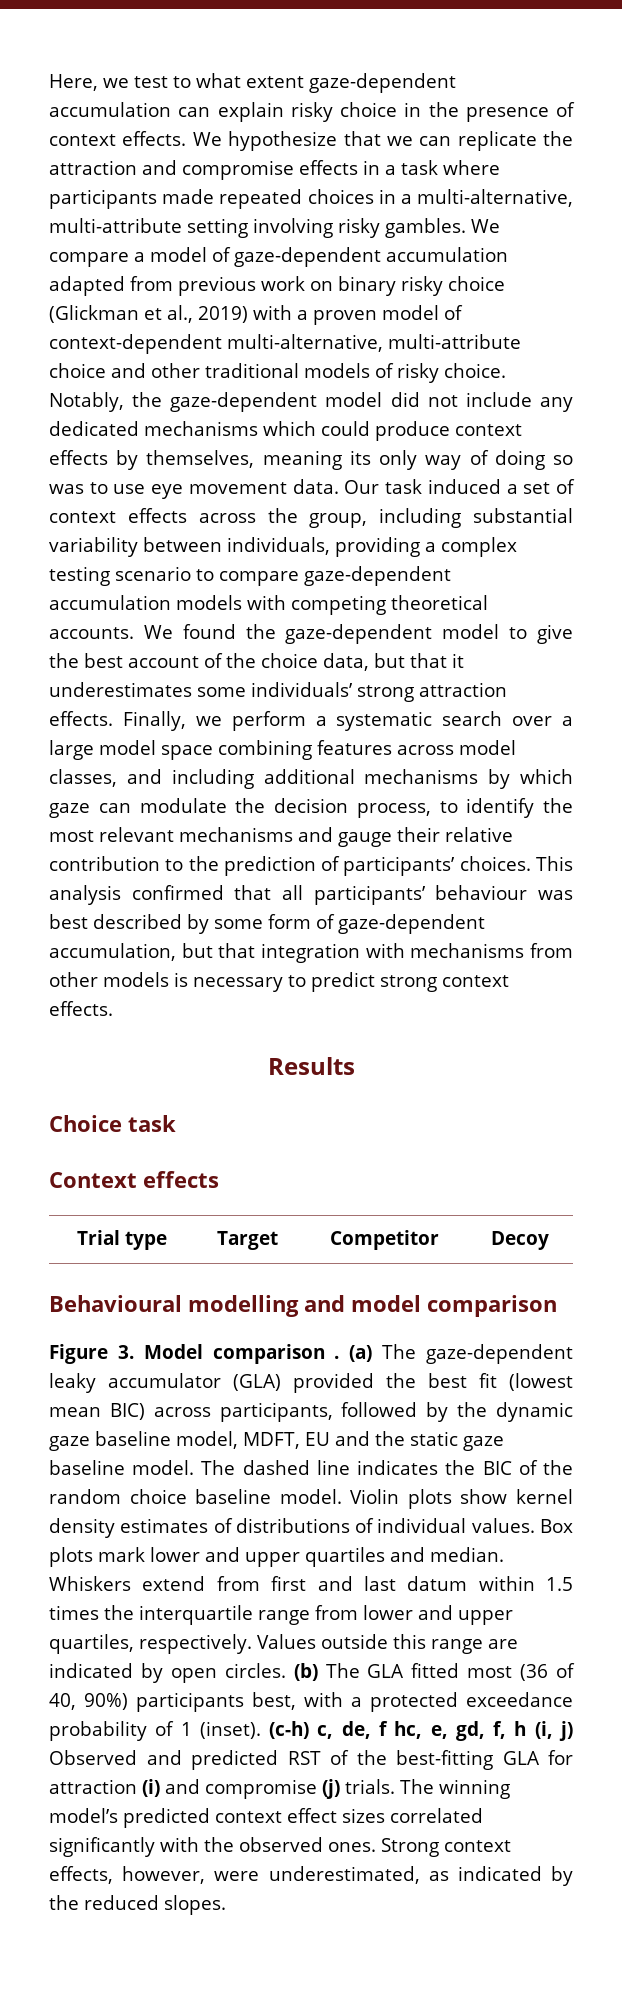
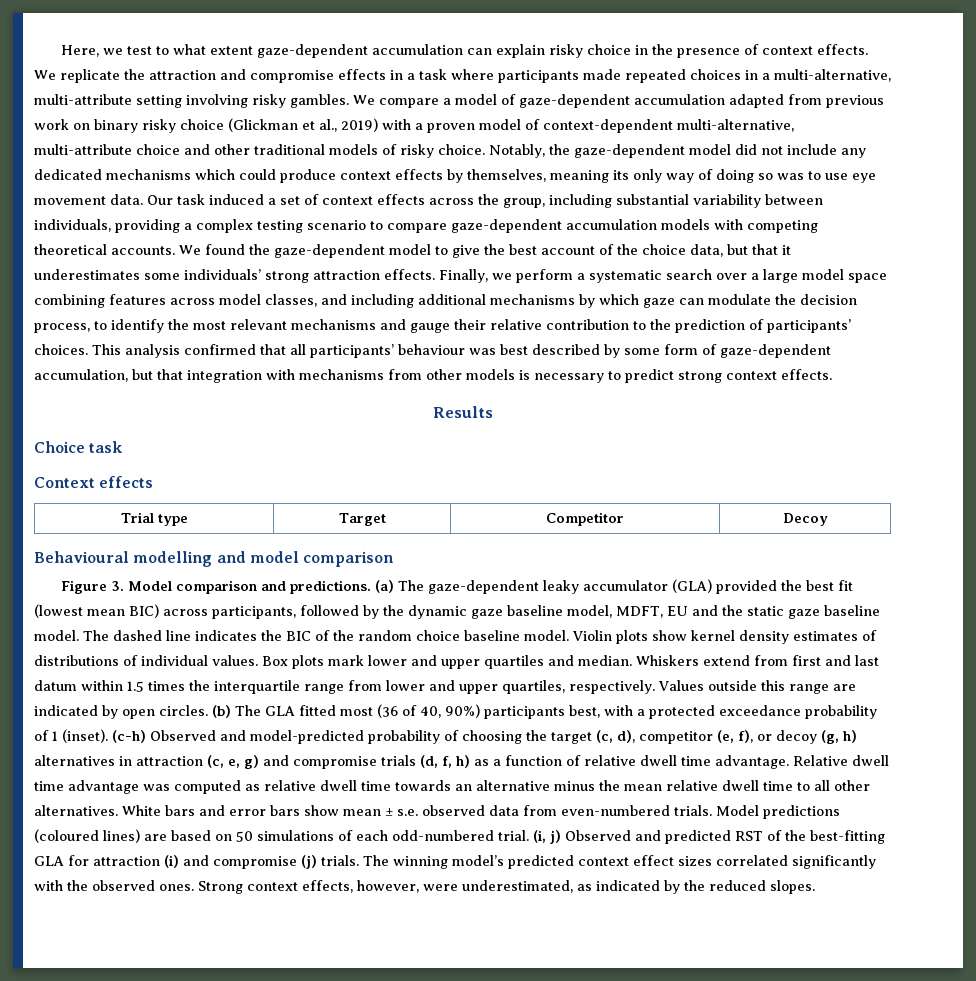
[228,131,452,151] hypothesize that we can -> (56, 75) none
[334,1355,340,1359] . -> [260,580,371,594] and predictions.
[317,1721,527,1741] c, de, f hc, e, gd, f, h -> [150,730,857,744] [34,755,889,769] [34,780,870,794] [34,805,840,819] [34,829,529,843] Observed and model-predicted probability of choosing the target (c, d), competitor (e, f), or decoy (g, h) alternatives in attraction (c, e, g) and compromise trials (d, f, h) as a function of relative dwell time advantage. Relative dwell time advantage was computed as relative dwell time towards an alternative minus the mean relative dwell time to all other alternatives. White bars and error bars show mean ± s.e. observed data from even-numbered trials. Model predictions (coloured lines) are based on 50 simulations of each odd-numbered trial.

